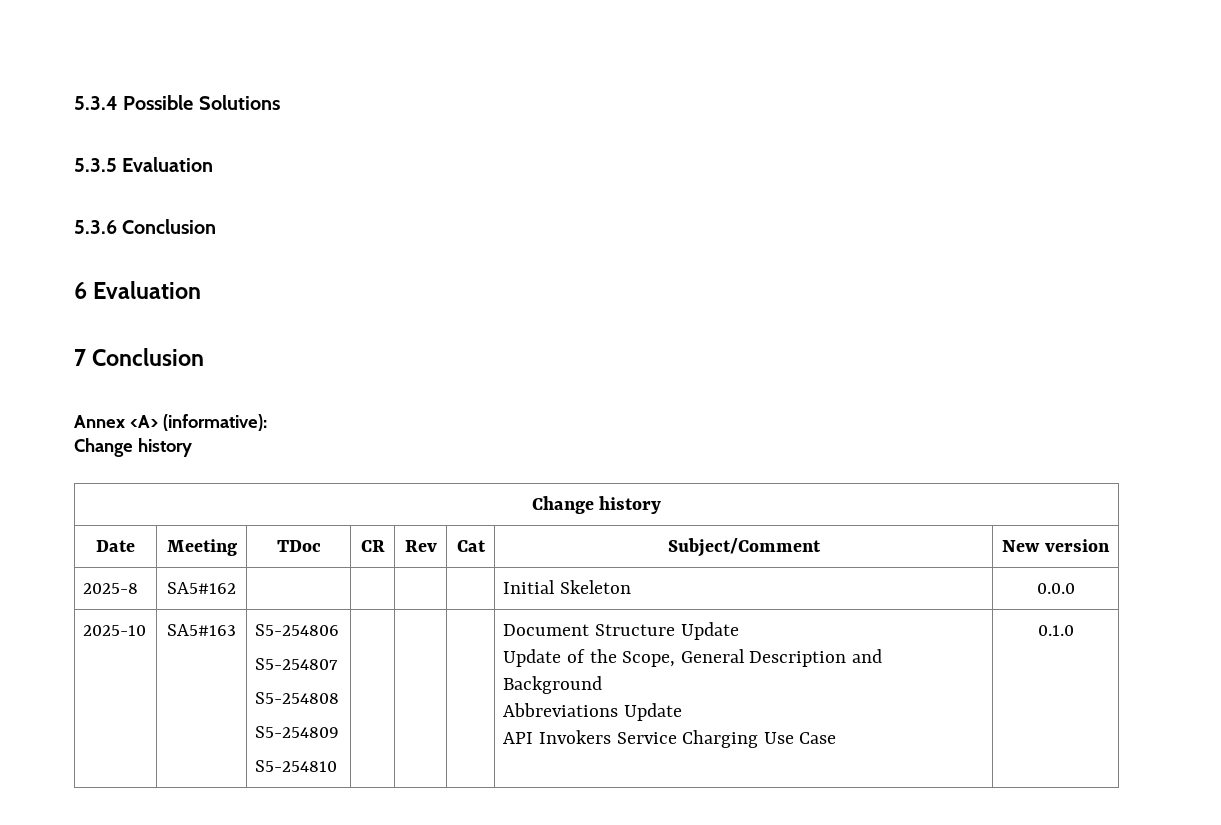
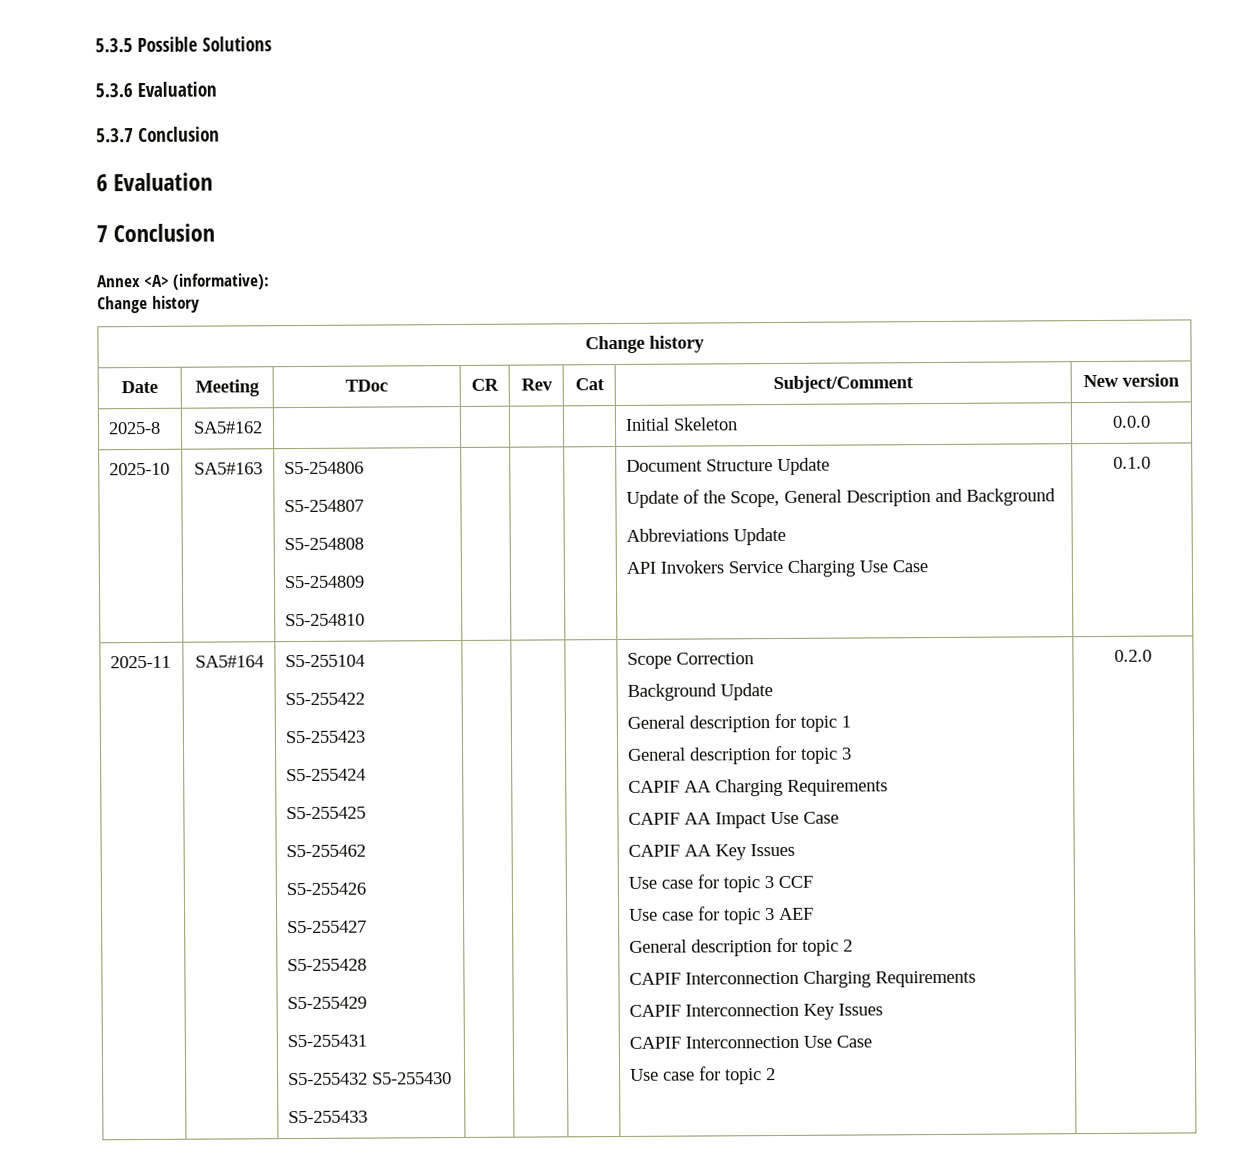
[74,96,118,110] 5.3.4 -> [95,38,133,53] 5.3.5
[74,157,214,172] [74,220,117,234] 5.3.5 Evaluation // 5.3.6 -> [95,81,218,98] [96,128,134,143] 5.3.6 Evaluation // 5.3.7
(1074, 630) none -> [110,655,172,669] [194,655,264,668] [285,654,366,668] [285,692,366,706] [285,730,366,744] [286,768,367,782] [286,806,367,820] [286,844,367,858] [286,882,367,896] [287,920,368,934] [287,958,368,972] [287,996,368,1010] [287,1034,368,1048] [288,1072,453,1086] [288,1110,369,1124] [627,652,755,669] [627,683,774,701] [627,713,852,733] [628,745,853,765] [628,778,889,797] [628,811,840,829] [628,843,796,861] [628,874,814,893] [629,906,815,925] [629,937,854,957] [629,970,977,988] [629,1003,884,1020] [629,1035,873,1049] [630,1066,777,1085] [1114,649,1152,662] // 2025-11 | SA5#164 | S5-255104 // S5-255422 // S5-255423 // S5-255424 // S5-255425 // S5-255462 // S5-255426 // S5-255427 // S5-255428 // S5-255429 // S5-255431 // S5-255432 S5-255430 // S5-255433 | | | | Scope Correction // Background Update // General description for topic 1 // General description for topic 3 // CAPIF AA Charging Requirements // CAPIF AA Impact Use Case // CAPIF AA Key Issues // Use case for topic 3 CCF // Use case for topic 3 AEF // General description for topic 2 // CAPIF Interconnection Charging Requirements // CAPIF Interconnection Key Issues // CAPIF Interconnection Use Case // Use case for topic 2 | 0.2.0

